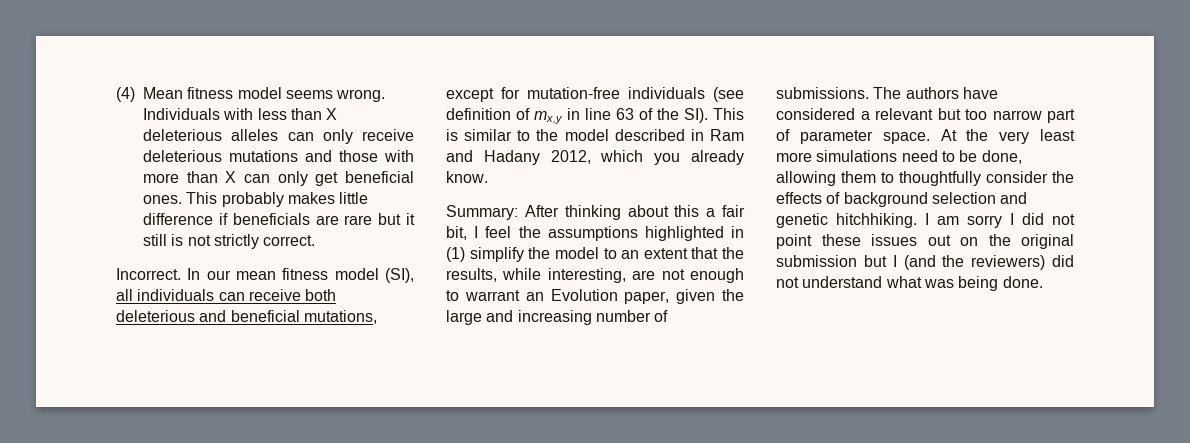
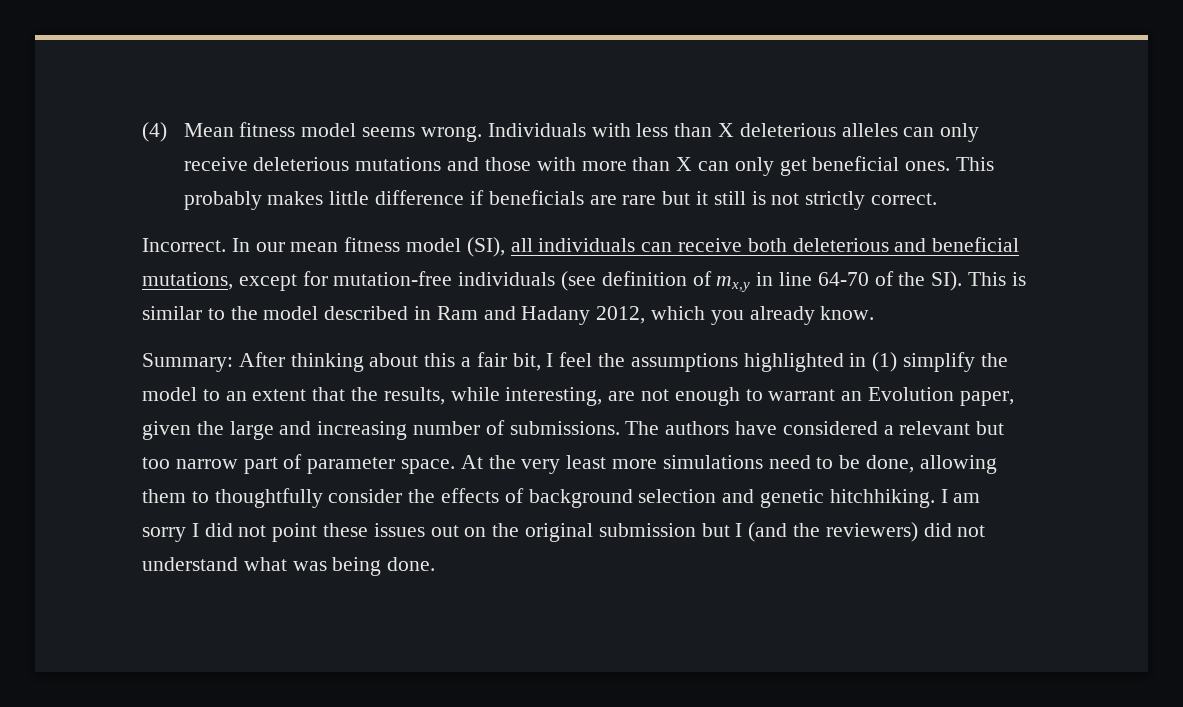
[616,108,634,120] 63 -> [817,272,869,286] 64-70

